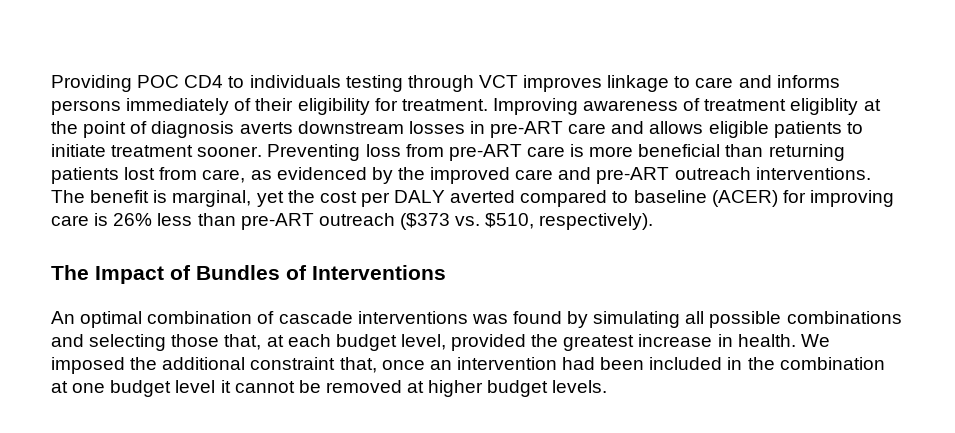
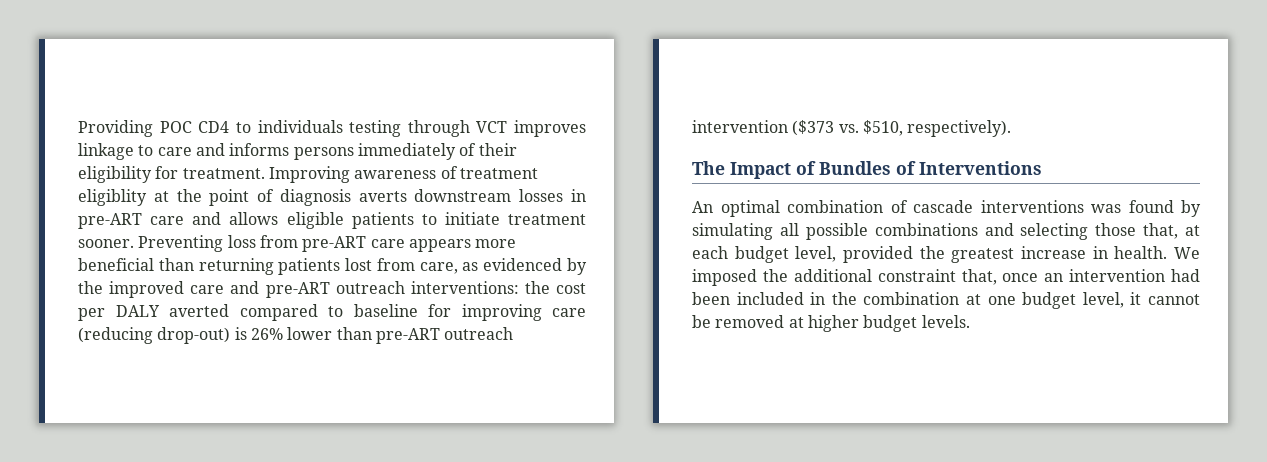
[570,144,585,157] is -> [408,239,471,252] appears
[755,167,871,180] [51,190,284,207] interventions. The benefit is marginal, yet -> [410,281,519,294] interventions:
[711,190,778,207] (ACER) -> (418, 310) none
(89, 220) none -> [78,327,231,344] (reducing drop-out)
[157,213,193,226] less -> [287,327,333,340] lower
(395, 219) none -> [692,120,788,133] intervention
[175,380,216,393] level -> [1082,292,1124,308] level,

